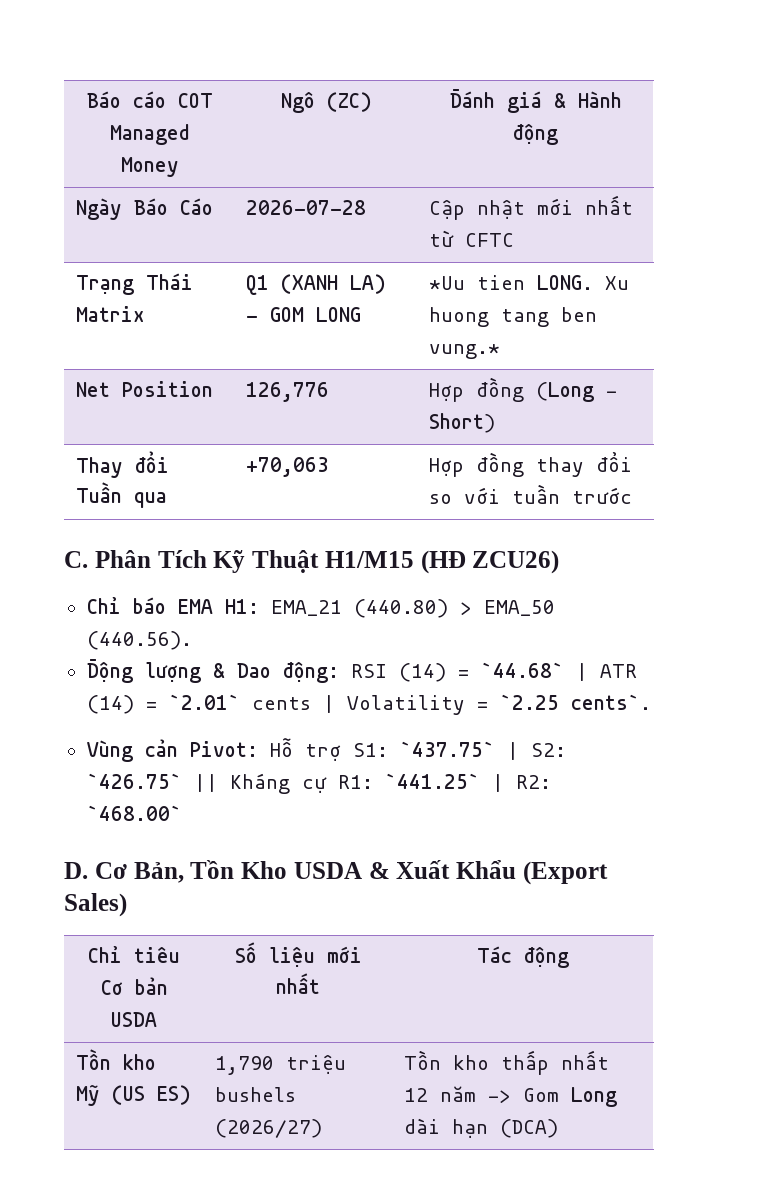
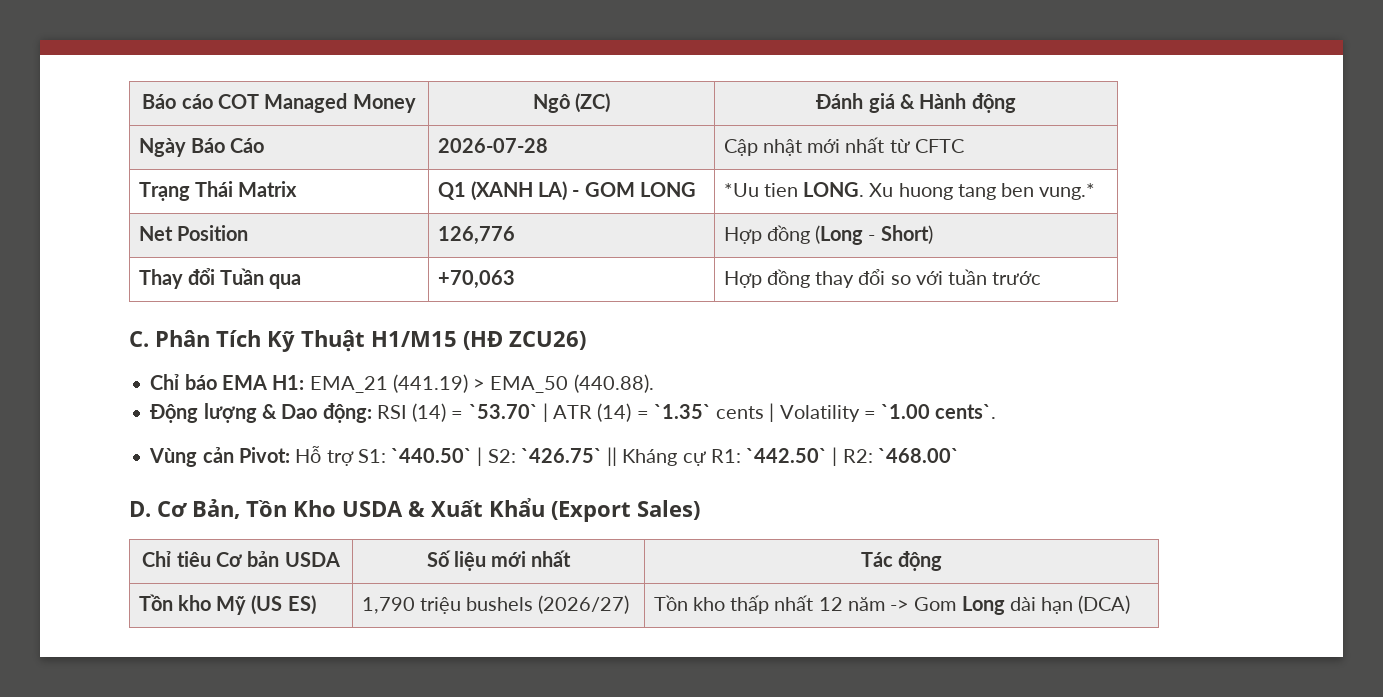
[353,599,448,618] (440.80) -> [392,374,468,393] (441.19)
[86,631,192,650] (440.56). -> [573,374,654,393] (440.88).
[480,662,564,678] `44.68` -> [468,404,538,419] `53.70`
[168,694,240,710] `2.01` -> [653,404,711,419] `1.35`
[499,694,559,710] `2.25 -> [881,404,931,419] `1.00
[399,741,495,757] `437.75` -> [391,448,473,463] `440.50`
[384,773,480,789] `441.25` -> [746,448,828,463] `442.50`

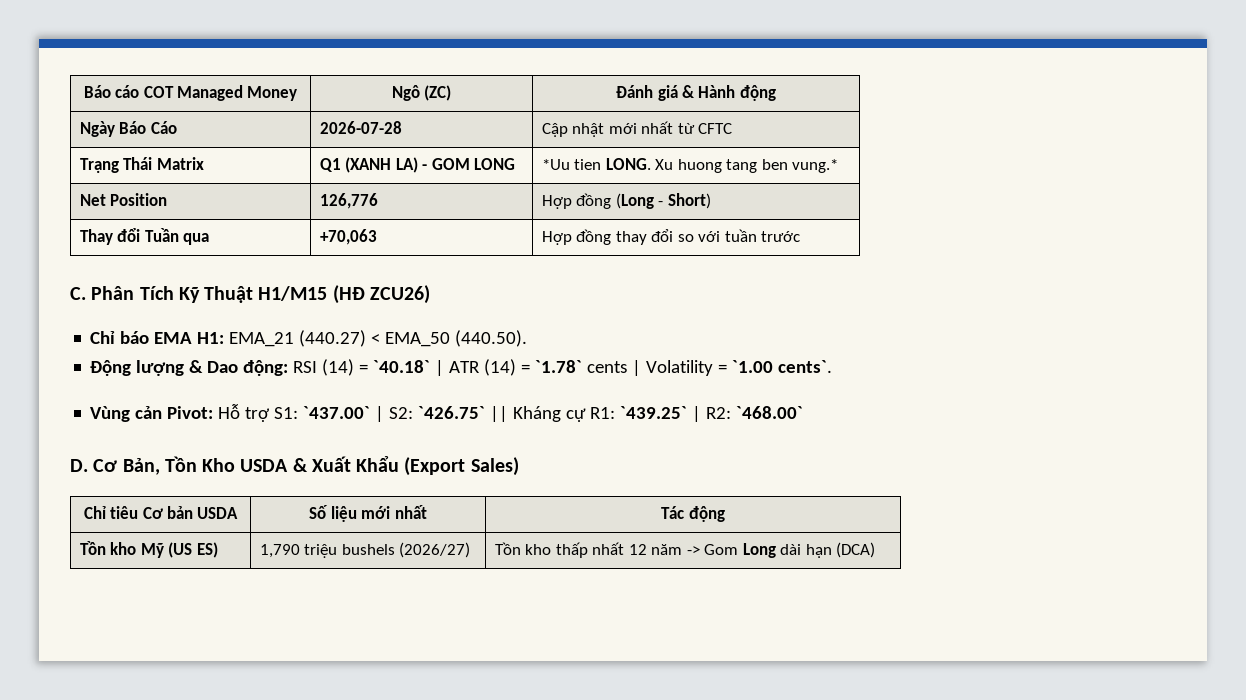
[392,374,654,393] (441.19) > EMA_50 (440.88). -> [299,330,528,347] (440.27) < EMA_50 (440.50).
[468,404,538,419] `53.70` -> [373,360,431,373] `40.18`
[653,404,711,419] `1.35` -> [535,360,583,373] `1.78`
[391,448,473,463] `440.50` -> [303,406,371,419] `437.00`
[746,448,828,463] `442.50` -> [620,406,688,419] `439.25`

